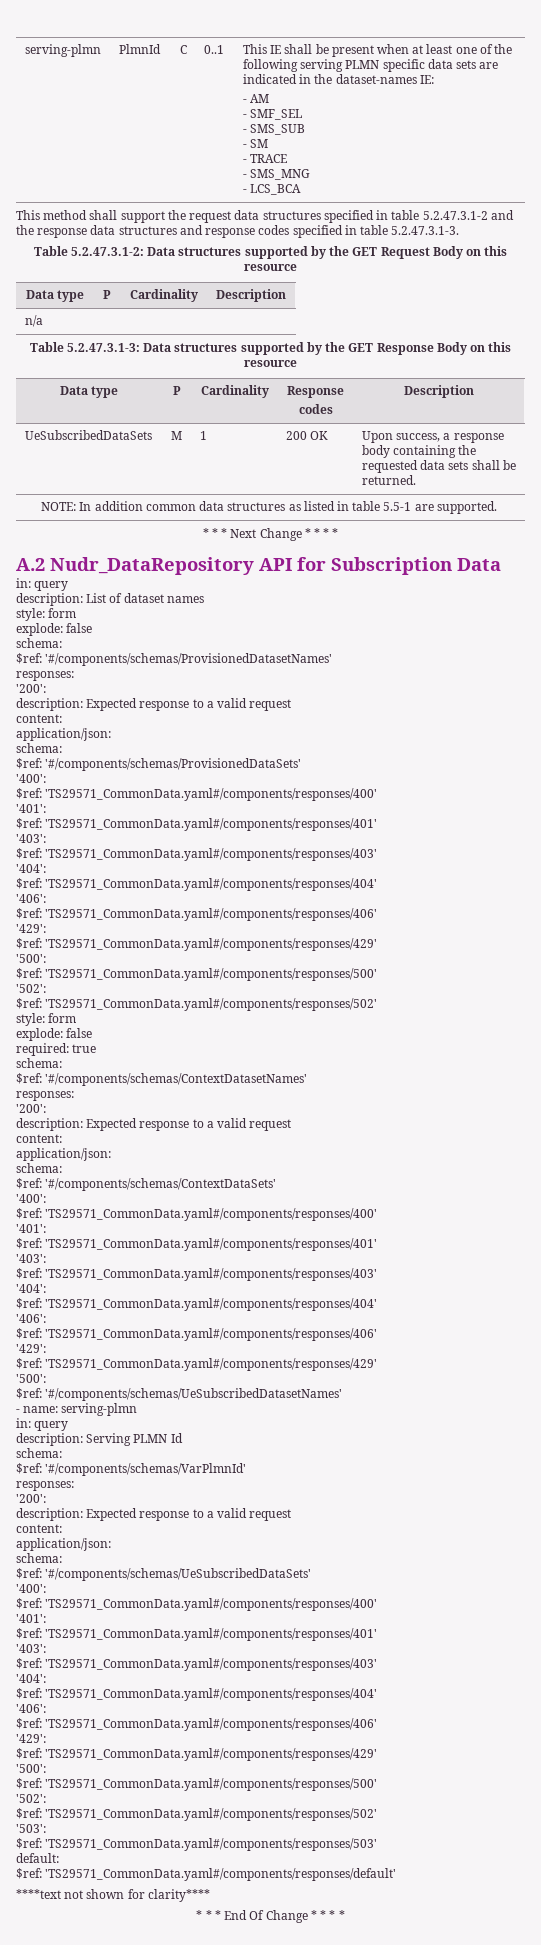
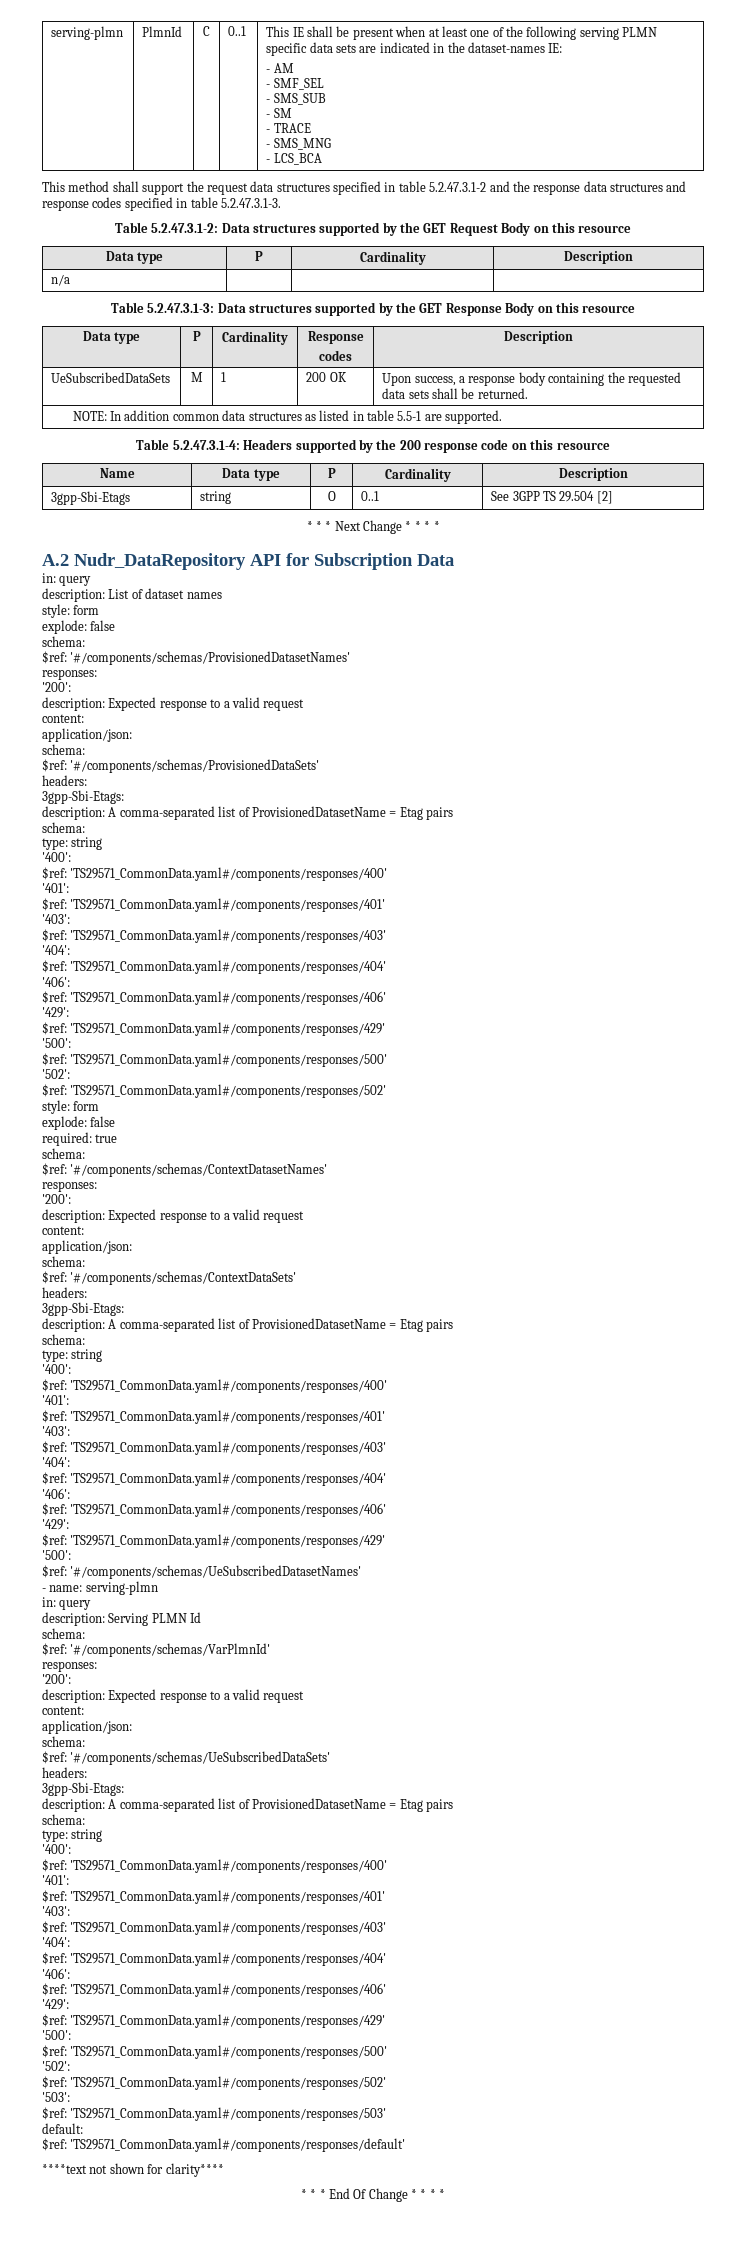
(497, 507) none -> [136,439,610,453] [99,468,135,478] [222,468,280,481] [327,468,336,478] [384,468,451,482] [558,468,628,481] [51,491,131,505] [200,491,232,504] [327,491,336,501] [361,491,380,501] [491,491,613,504] // Table 5.2.47.3.1-4: Headers supported by the 200 response code on this resource // Name | Data type | P | Cardinality | Description // 3gpp-Sbi-Etags | string | O | 0..1 | See 3GPP TS 29.504 [2]
(302, 764) none -> [42,775,87,786] [42,790,124,804] [42,806,453,820] [42,822,85,833] [42,837,103,850] // headers: // 3gpp-Sbi-Etags: // description: A comma-separated list of ProvisionedDatasetName = Etag pairs // schema: // type: string
(277, 1184) none -> [42,1287,87,1298] [42,1302,124,1316] [42,1318,453,1332] [42,1334,85,1345] [42,1349,103,1362] // headers: // 3gpp-Sbi-Etags: // description: A comma-separated list of ProvisionedDatasetName = Etag pairs // schema: // type: string
(312, 1574) none -> [42,1767,87,1778] [42,1782,124,1796] [42,1798,453,1812] [42,1814,85,1825] [42,1829,103,1842] // headers: // 3gpp-Sbi-Etags: // description: A comma-separated list of ProvisionedDatasetName = Etag pairs // schema: // type: string

